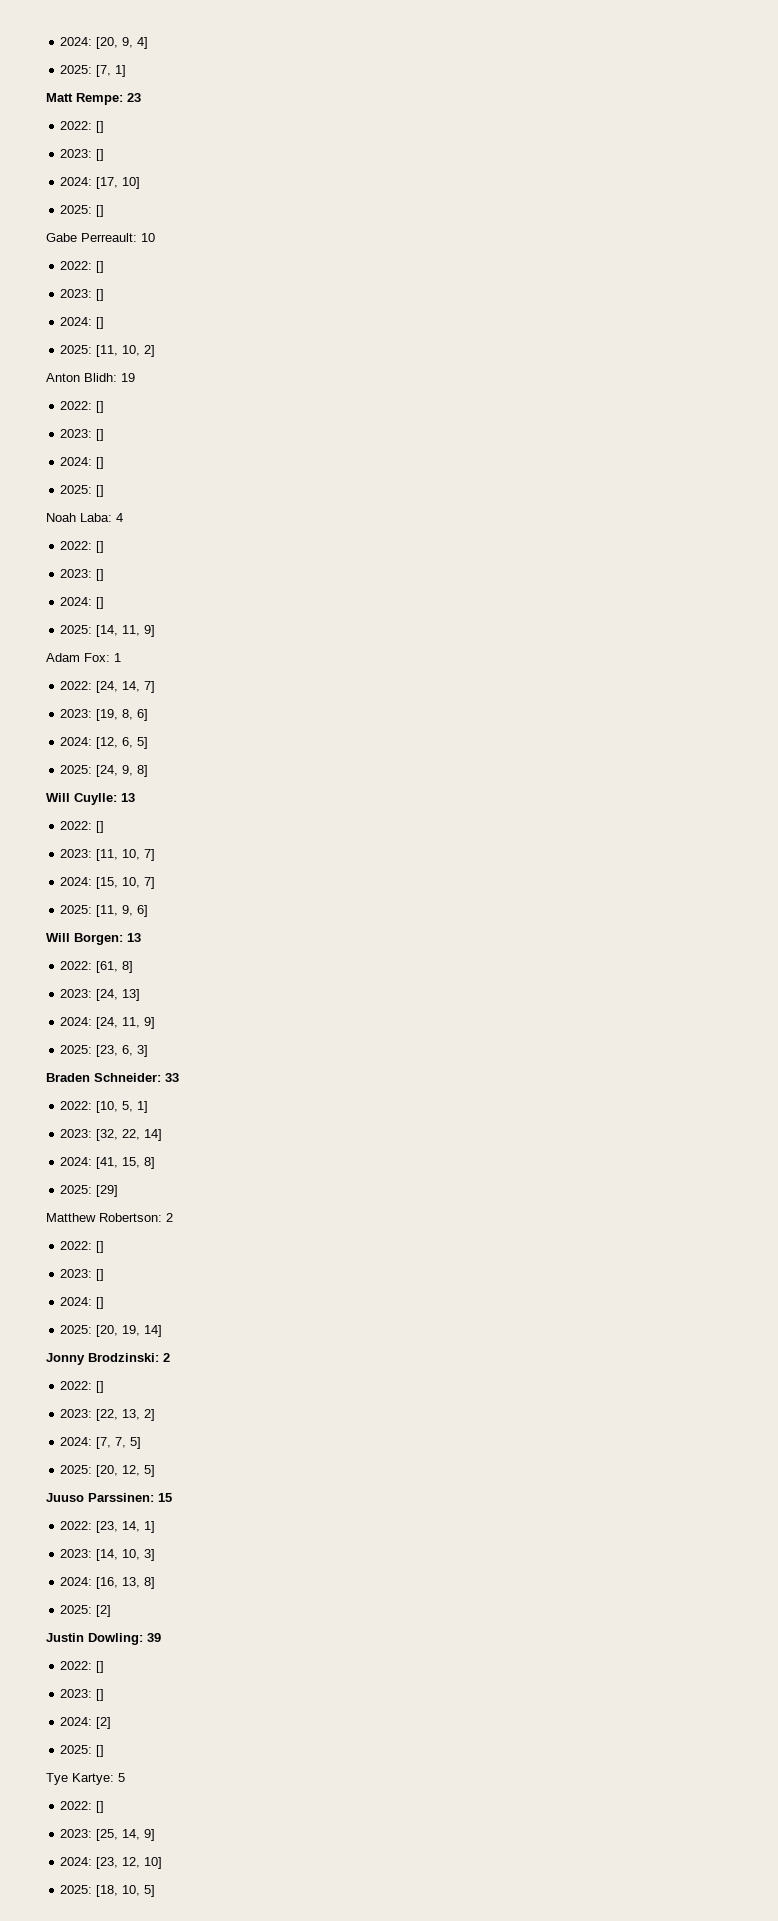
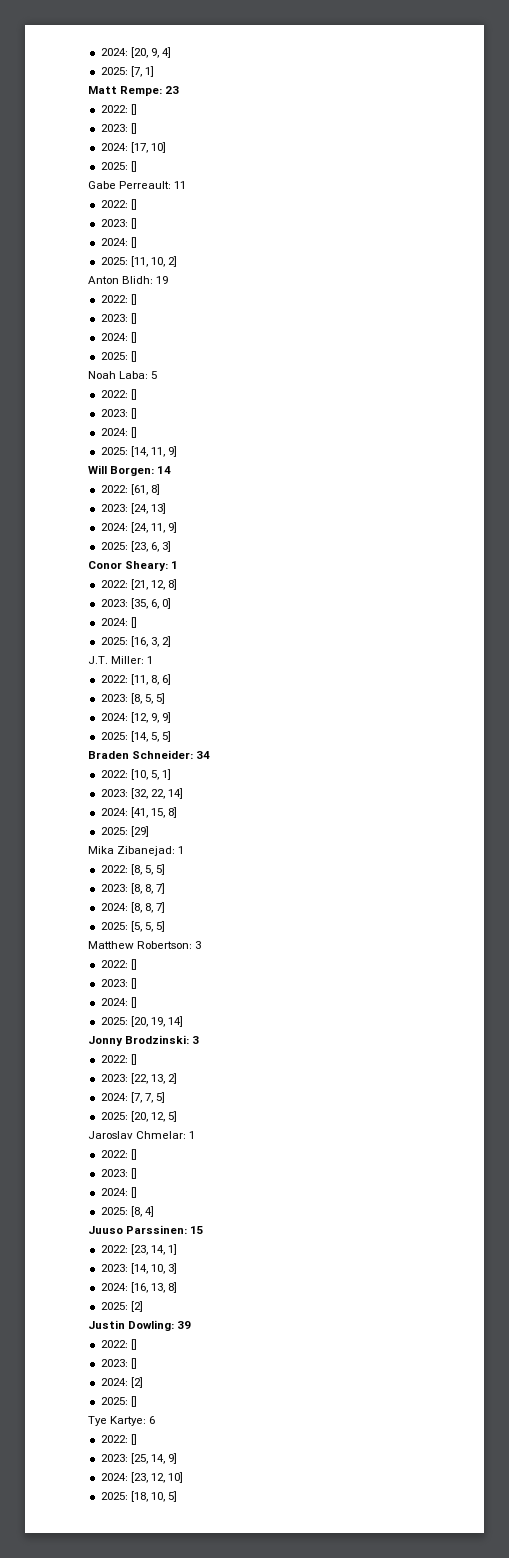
[141,233,155,242] 10 -> [174,181,187,189] 11
[116,513,123,522] 4 -> [151,371,158,379] 5
[46,653,121,662] [60,681,156,693] [60,709,149,721] [60,737,149,749] [60,765,149,777] [46,793,135,805] [60,821,105,833] [60,849,156,861] [60,877,156,889] [60,905,149,917] // Adam Fox: 1 // 2022: [24, 14, 7] // 2023: [19, 8, 6] // 2024: [12, 6, 5] // 2025: [24, 9, 8] // Will Cuylle: 13 // 2022: [] // 2023: [11, 10, 7] // 2024: [15, 10, 7] // 2025: [11, 9, 6] -> (177, 451) none
[127,933,141,942] 13 -> [157,466,172,474] 14
(149, 1051) none -> [88,561,179,571] [100,579,177,590] [100,598,171,609] [100,617,137,628] [100,636,171,647] [88,656,154,664] [100,674,171,685] [100,693,165,704] [100,712,171,723] [100,731,171,742] // Conor Sheary: 1 // 2022: [21, 12, 8] // 2023: [35, 6, 0] // 2024: [] // 2025: [16, 3, 2] // J.T. Miller: 1 // 2022: [11, 8, 6] // 2023: [8, 5, 5] // 2024: [12, 9, 9] // 2025: [14, 5, 5]
[165,1073,179,1082] 33 -> [196,751,211,759] 34
(119, 1191) none -> [88,846,185,856] [100,864,165,875] [100,883,165,894] [100,902,165,913] [100,921,165,932] // Mika Zibanejad: 1 // 2022: [8, 5, 5] // 2023: [8, 8, 7] // 2024: [8, 8, 7] // 2025: [5, 5, 5]
[166,1213,173,1222] 2 -> [195,941,202,949] 3
[163,1353,170,1362] 2 -> [192,1036,200,1044] 3
(156, 1471) none -> [88,1131,196,1139] [100,1149,137,1160] [100,1168,137,1179] [100,1187,137,1198] [100,1206,154,1217] // Jaroslav Chmelar: 1 // 2022: [] // 2023: [] // 2024: [] // 2025: [8, 4]
[118,1773,125,1782] 5 -> [149,1416,156,1424] 6

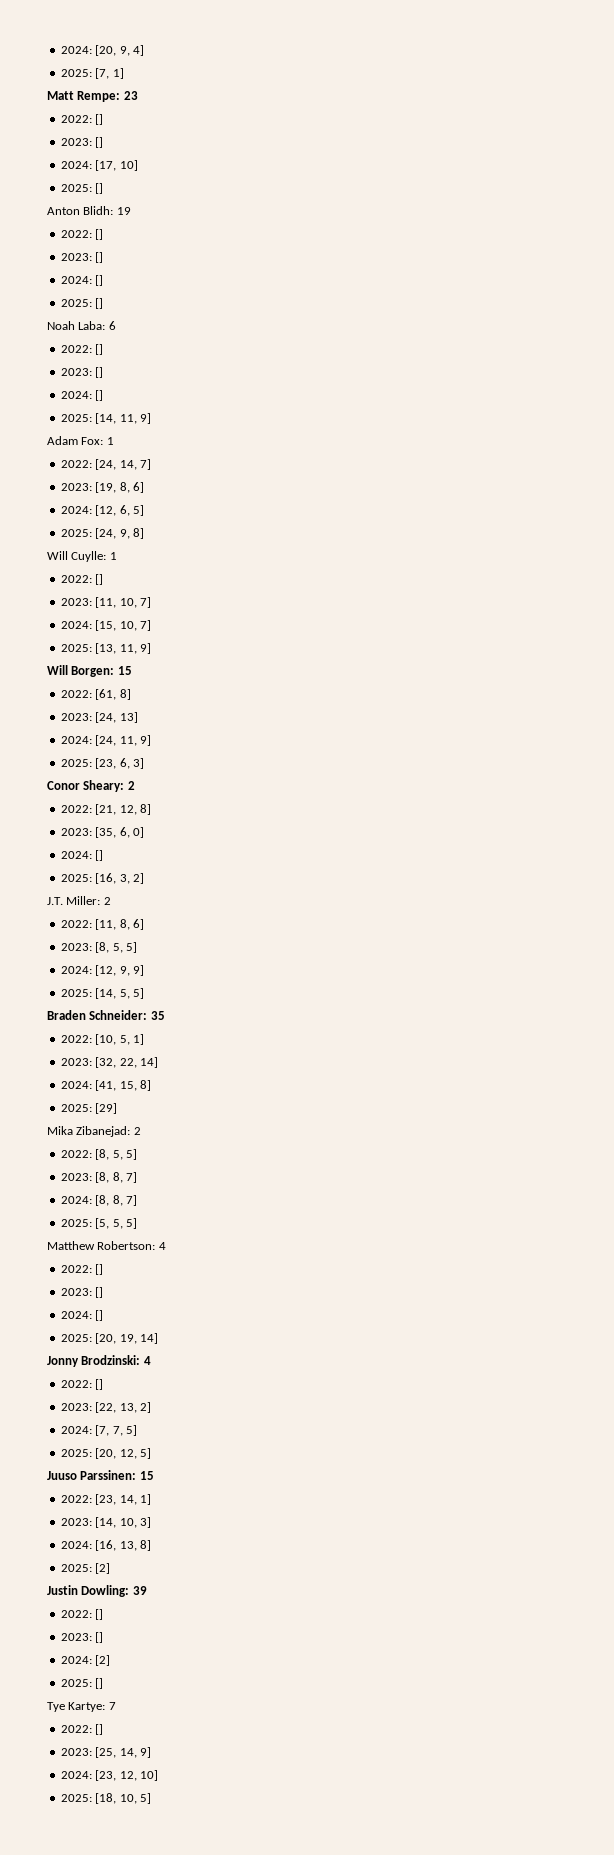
[88,181,187,189] [100,199,137,210] [100,218,137,229] [100,237,137,248] [100,256,177,267] // Gabe Perreault: 11 // 2022: [] // 2023: [] // 2024: [] // 2025: [11, 10, 2] -> (104, 188) none
[151,371,158,379] 5 -> [108,321,116,330] 6
(177, 451) none -> [47,436,114,445] [60,459,151,470] [60,482,144,493] [60,505,144,516] [60,528,144,539] [47,551,117,562] [60,574,104,585] [60,597,151,608] [60,620,151,631] [60,643,151,654] // Adam Fox: 1 // 2022: [24, 14, 7] // 2023: [19, 8, 6] // 2024: [12, 6, 5] // 2025: [24, 9, 8] // Will Cuylle: 1 // 2022: [] // 2023: [11, 10, 7] // 2024: [15, 10, 7] // 2025: [13, 11, 9]
[157,466,172,474] 14 -> [117,666,132,675] 15
[171,561,179,569] 1 -> [127,781,135,790] 2
[147,656,154,664] 1 -> [103,897,111,905] 2
[196,751,211,759] 34 -> [150,1011,165,1020] 35
[178,846,185,854] 1 -> [133,1127,141,1135] 2
[195,941,202,949] 3 -> [158,1242,166,1250] 4
[192,1036,200,1044] 3 -> [143,1356,151,1365] 4
[88,1131,196,1139] [100,1149,137,1160] [100,1168,137,1179] [100,1187,137,1198] [100,1206,154,1217] // Jaroslav Chmelar: 1 // 2022: [] // 2023: [] // 2024: [] // 2025: [8, 4] -> (151, 1453) none
[149,1416,156,1424] 6 -> [108,1702,116,1710] 7

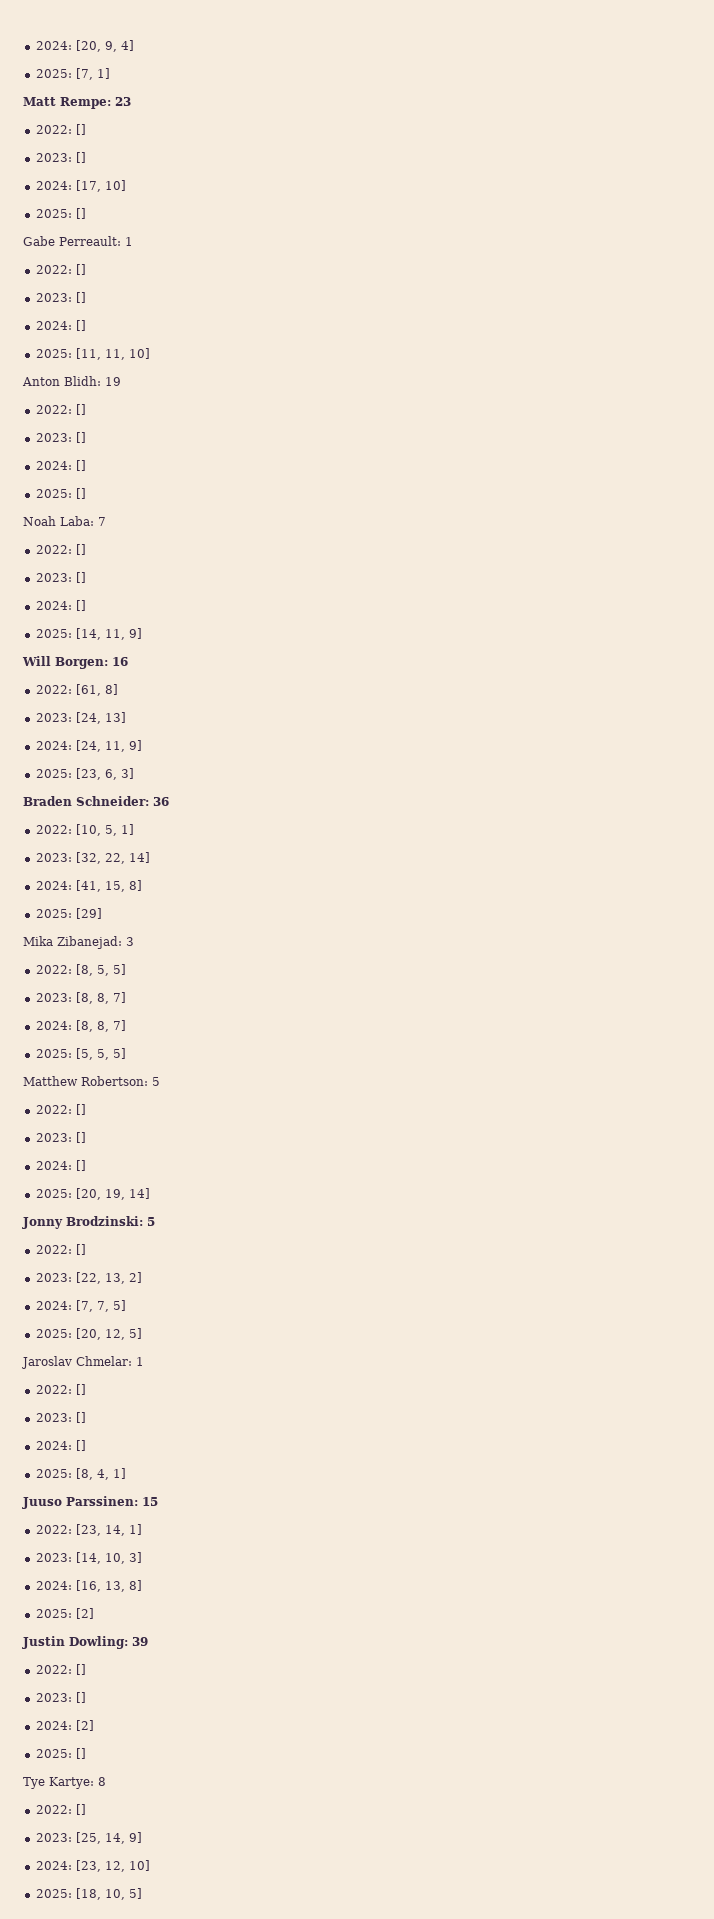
(104, 188) none -> [23,236,133,246] [35,264,86,275] [35,292,86,303] [35,320,86,331] [35,348,150,360] // Gabe Perreault: 1 // 2022: [] // 2023: [] // 2024: [] // 2025: [11, 11, 10]
[108,321,116,330] 6 -> [98,517,106,526] 7
[47,436,114,445] [60,459,151,470] [60,482,144,493] [60,505,144,516] [60,528,144,539] [47,551,117,562] [60,574,104,585] [60,597,151,608] [60,620,151,631] [60,643,151,654] // Adam Fox: 1 // 2022: [24, 14, 7] // 2023: [19, 8, 6] // 2024: [12, 6, 5] // 2025: [24, 9, 8] // Will Cuylle: 1 // 2022: [] // 2023: [11, 10, 7] // 2024: [15, 10, 7] // 2025: [13, 11, 9] -> (142, 633) none
[117,666,132,675] 15 -> [112,657,128,666] 16
[47,780,135,792] [60,804,151,815] [60,827,144,838] [60,850,104,861] [60,873,144,884] [47,896,111,905] [60,919,144,930] [60,942,137,953] [60,965,144,976] [60,988,144,999] // Conor Sheary: 2 // 2022: [21, 12, 8] // 2023: [35, 6, 0] // 2024: [] // 2025: [16, 3, 2] // J.T. Miller: 2 // 2022: [11, 8, 6] // 2023: [8, 5, 5] // 2024: [12, 9, 9] // 2025: [14, 5, 5] -> (134, 773) none
[150,1011,165,1020] 35 -> [153,797,169,806] 36
[133,1127,141,1135] 2 -> [126,937,134,946] 3
[158,1242,166,1250] 4 -> [152,1077,160,1086] 5
[143,1356,151,1365] 4 -> [147,1217,155,1226] 5
(151, 1453) none -> [21,1356,144,1369] [35,1384,86,1395] [35,1412,86,1423] [35,1440,86,1451] [35,1468,126,1480] // Jaroslav Chmelar: 1 // 2022: [] // 2023: [] // 2024: [] // 2025: [8, 4, 1]
[108,1702,116,1710] 7 -> [98,1777,106,1786] 8

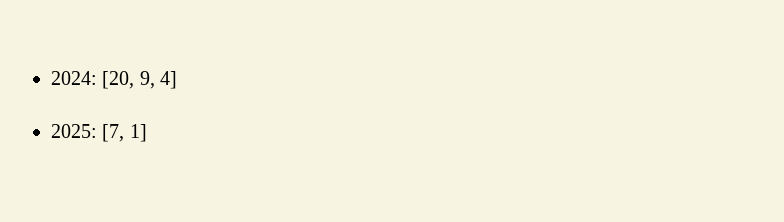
[23,97,131,109] [35,124,86,135] [35,152,86,163] [35,180,126,192] [35,208,86,219] [23,236,133,246] [35,264,86,275] [35,292,86,303] [35,320,86,331] [35,348,150,360] [22,376,121,386] [35,404,86,415] [35,432,86,443] [35,460,86,471] [35,488,86,499] [23,516,106,526] [35,544,86,555] [35,572,86,583] [35,600,86,611] [35,628,142,640] [22,656,128,669] [35,684,118,696] [35,712,126,724] [35,740,142,752] [35,768,134,780] [23,796,169,806] [35,824,134,836] [35,852,150,864] [35,880,142,892] [35,908,102,919] [23,936,134,949] [35,964,126,976] [35,992,126,1004] [35,1020,126,1032] [35,1048,126,1060] [23,1076,160,1086] [35,1104,86,1115] [35,1132,86,1143] [35,1160,86,1171] [35,1188,150,1200] [22,1216,155,1229] [35,1244,86,1255] [35,1272,142,1284] [35,1300,126,1312] [35,1328,142,1340] [21,1356,144,1369] [35,1384,86,1395] [35,1412,86,1423] [35,1440,86,1451] [35,1468,126,1480] [22,1496,158,1509] [35,1524,142,1536] [35,1552,142,1564] [35,1580,142,1592] [35,1608,94,1619] [22,1636,148,1649] [35,1664,86,1675] [35,1692,86,1703] [35,1720,94,1731] [35,1748,86,1759] [23,1777,106,1789] [35,1804,86,1815] [35,1832,142,1844] [35,1860,150,1872] [35,1888,142,1900] // Matt Rempe: 23 // 2022: [] // 2023: [] // 2024: [17, 10] // 2025: [] // Gabe Perreault: 1 // 2022: [] // 2023: [] // 2024: [] // 2025: [11, 11, 10] // Anton Blidh: 19 // 2022: [] // 2023: [] // 2024: [] // 2025: [] // Noah Laba: 7 // 2022: [] // 2023: [] // 2024: [] // 2025: [14, 11, 9] // Will Borgen: 16 // 2022: [61, 8] // 2023: [24, 13] // 2024: [24, 11, 9] // 2025: [23, 6, 3] // Braden Schneider: 36 // 2022: [10, 5, 1] // 2023: [32, 22, 14] // 2024: [41, 15, 8] // 2025: [29] // Mika Zibanejad: 3 // 2022: [8, 5, 5] // 2023: [8, 8, 7] // 2024: [8, 8, 7] // 2025: [5, 5, 5] // Matthew Robertson: 5 // 2022: [] // 2023: [] // 2024: [] // 2025: [20, 19, 14] // Jonny Brodzinski: 5 // 2022: [] // 2023: [22, 13, 2] // 2024: [7, 7, 5] // 2025: [20, 12, 5] // Jaroslav Chmelar: 1 // 2022: [] // 2023: [] // 2024: [] // 2025: [8, 4, 1] // Juuso Parssinen: 15 // 2022: [23, 14, 1] // 2023: [14, 10, 3] // 2024: [16, 13, 8] // 2025: [2] // Justin Dowling: 39 // 2022: [] // 2023: [] // 2024: [2] // 2025: [] // Tye Kartye: 8 // 2022: [] // 2023: [25, 14, 9] // 2024: [23, 12, 10] // 2025: [18, 10, 5] -> (147, 133) none

